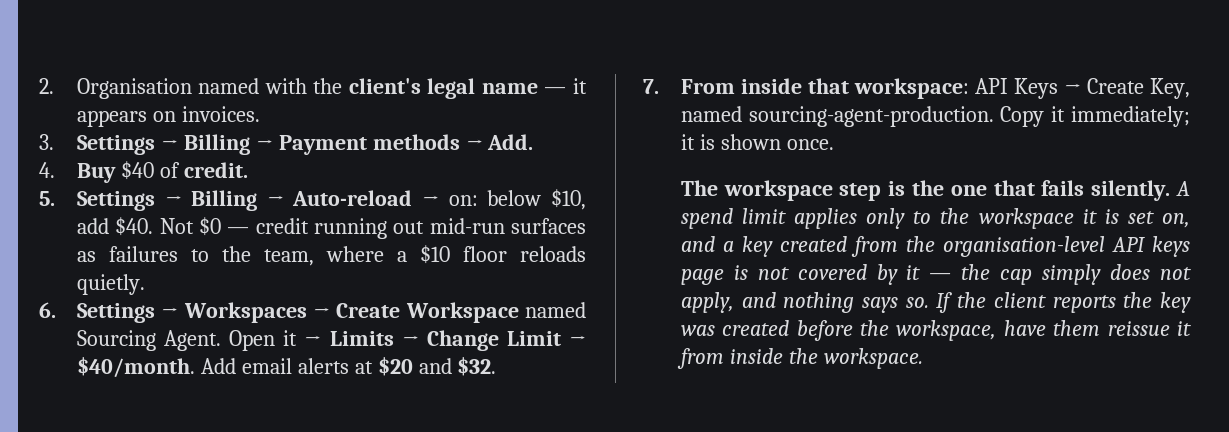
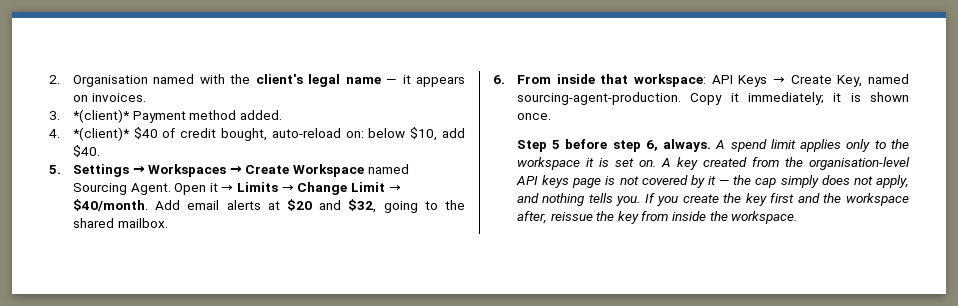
[76,134,534,155] Settings → Billing → Payment methods → Add. -> [72,109,282,123] *(client)* Payment method added.
[76,163,116,183] Buy -> [72,127,130,141] *(client)*
[183,162,248,178] [39,190,440,211] credit. // 5. Settings → Billing → Auto-reload → -> [180,128,341,141] credit bought, auto-reload
[159,217,586,239] [76,245,586,266] [76,274,145,295] [39,302,56,318] Not $0 — credit running out mid-run surfaces as failures to the team, where a $10 floor reloads quietly. // 6. -> [49,165,61,174] // 5.
[457,357,497,376] [643,79,659,94] $32. // 7. -> [348,199,466,213] [72,218,168,228] [493,75,505,84] $32, going to the shared mailbox. // 6.
[680,180,1171,201] The workspace step is the one that fails silently. -> [516,139,712,152] Step 5 before step 6, always.
[1162,213,1190,228] [680,236,734,252] on, and a -> [638,158,671,167] on. A
[862,292,1191,313] [680,320,1191,341] says so. If the client reports the key was created before the workspace, have them reissue it -> [588,193,909,206] [516,211,639,224] tells you. If you create the key first and the workspace after, reissue the key

